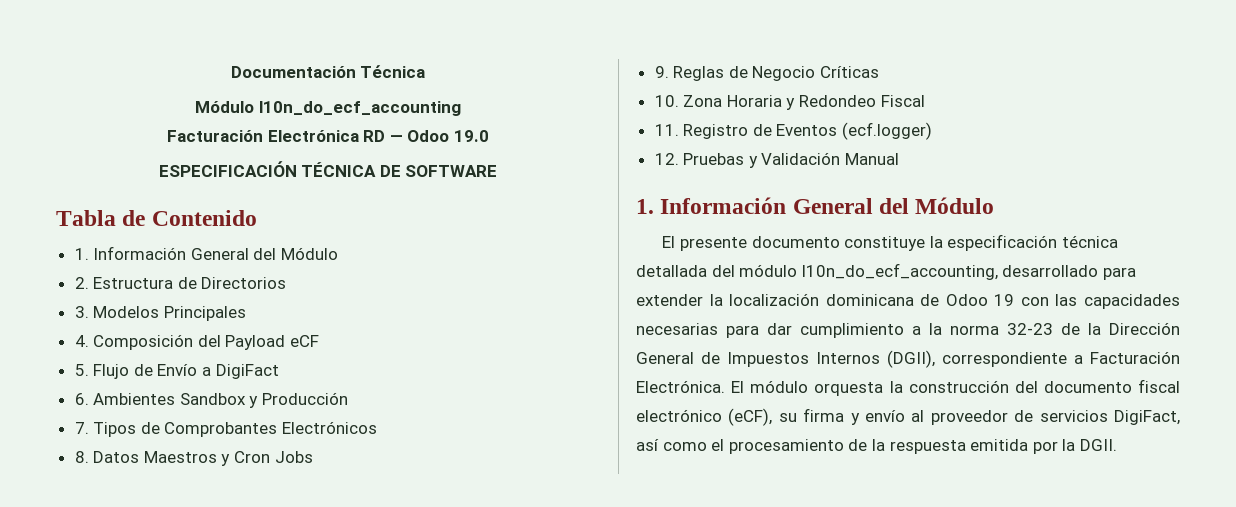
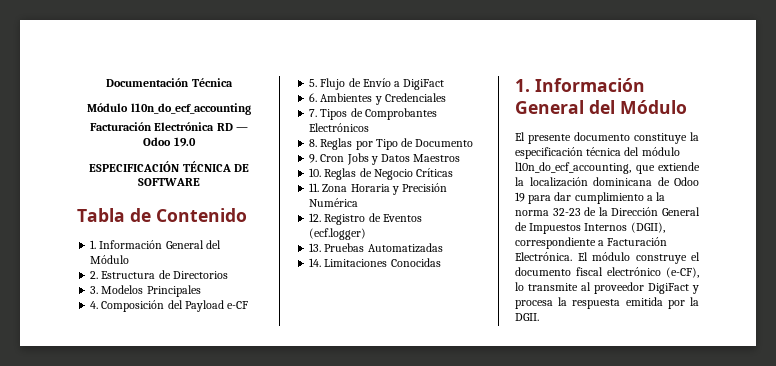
[290,335,320,347] eCF -> [227,301,249,309] e-CF
[179,392,349,408] Sandbox y Producción -> [374,93,446,105] y Credenciales
[93,451,313,466] [654,66,669,78] Datos Maestros y Cron Jobs // 9. -> [320,138,474,150] [309,153,461,165] [309,168,322,177] Reglas por Tipo de Documento // 9. Cron Jobs y Datos Maestros // 10.
[654,95,679,107] 10. -> [309,183,320,192] 11.
[799,95,925,107] [654,124,679,136] Redondeo Fiscal // 11. -> [402,183,448,192] [309,198,359,207] [309,213,322,222] Precisión Numérica // 12.
[654,152,900,168] 12. Pruebas y Validación Manual -> [309,243,443,253] [309,258,441,267] 13. Pruebas Automatizadas // 14. Limitaciones Conocidas
[636,265,707,277] detallada -> (622, 151) none
[1002,265,1136,280] [636,294,703,306] desarrollado para extender -> [635,162,700,174] que extiende
[1020,294,1180,309] [636,323,718,335] con las capacidades necesarias -> (525, 197) none
[814,379,1180,396] [636,408,1180,426] [636,439,868,454] orquesta la construcción del documento fiscal electrónico (eCF), su firma y envío al proveedor de servicios DigiFact, así como el procesamiento de -> [635,252,700,264] [515,267,699,278] [515,282,699,294] [515,300,553,309] construye el documento fiscal electrónico (e-CF), lo transmite al proveedor DigiFact y procesa

